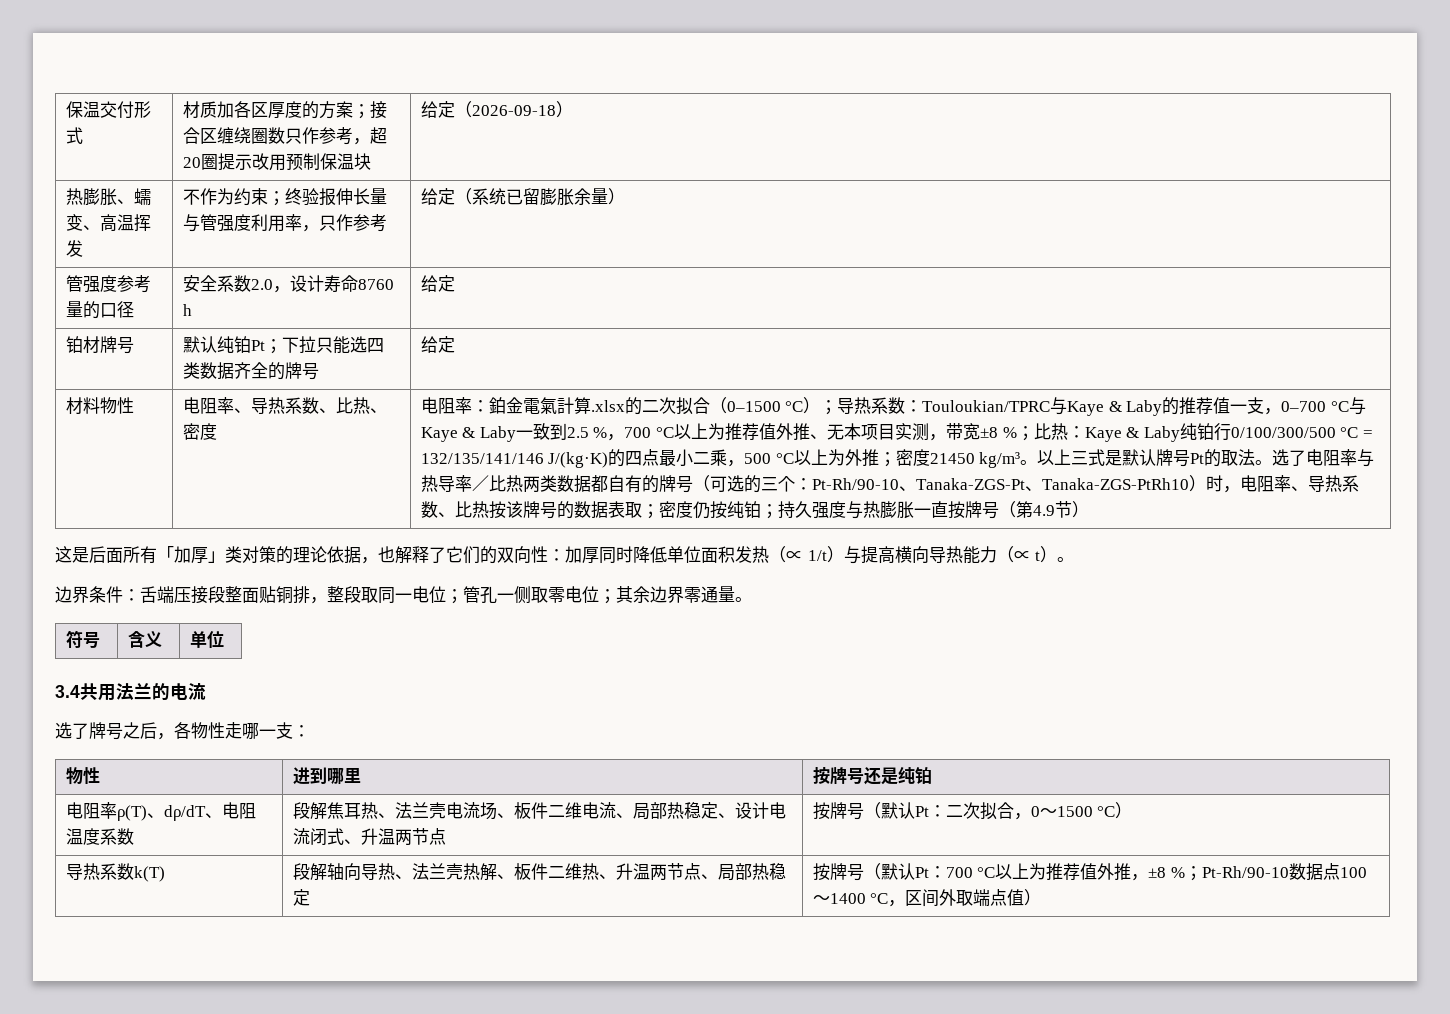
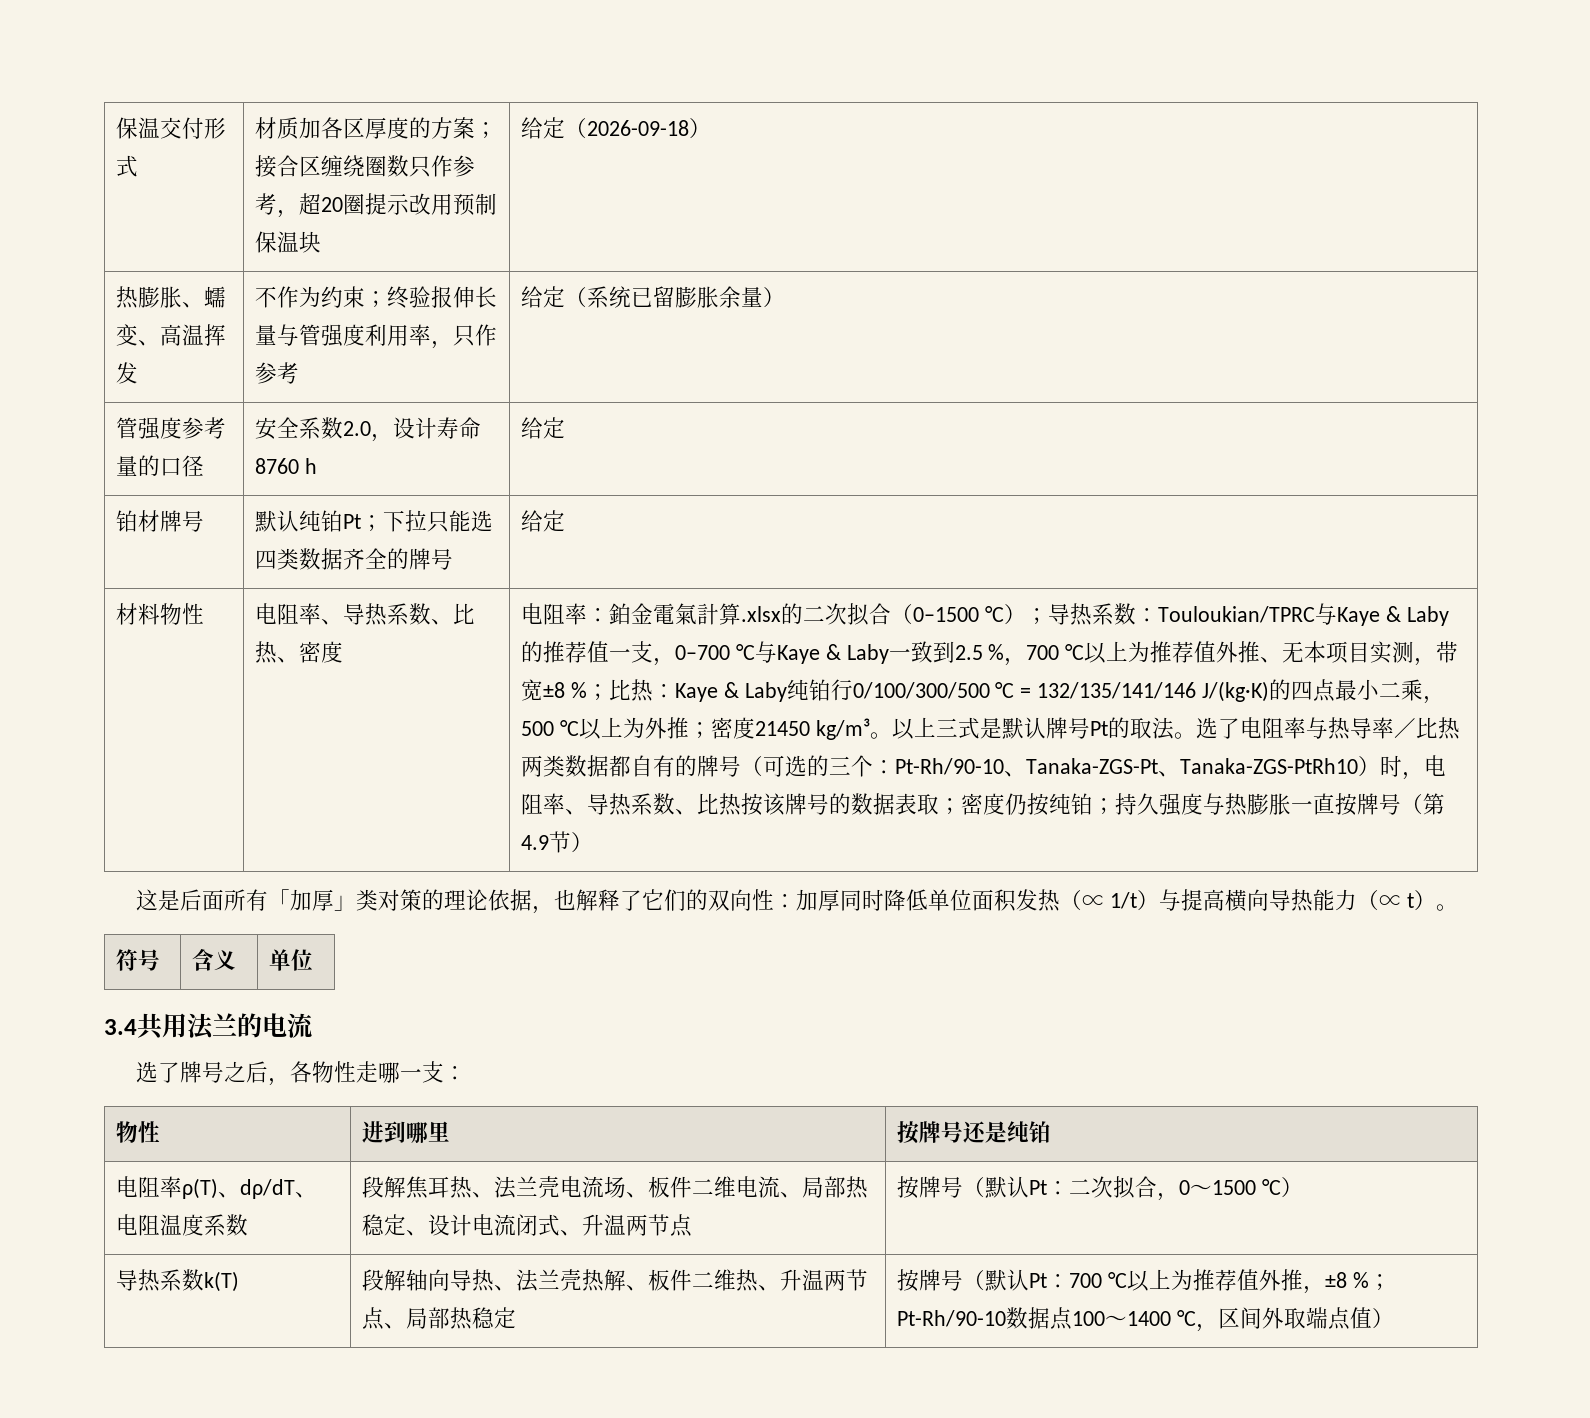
[55,586,752,604] // 边界条件：舌端压接段整面贴铜排，整段取同一电位；管孔一侧取零电位；其余边界零通量。 -> (1458, 907) none

